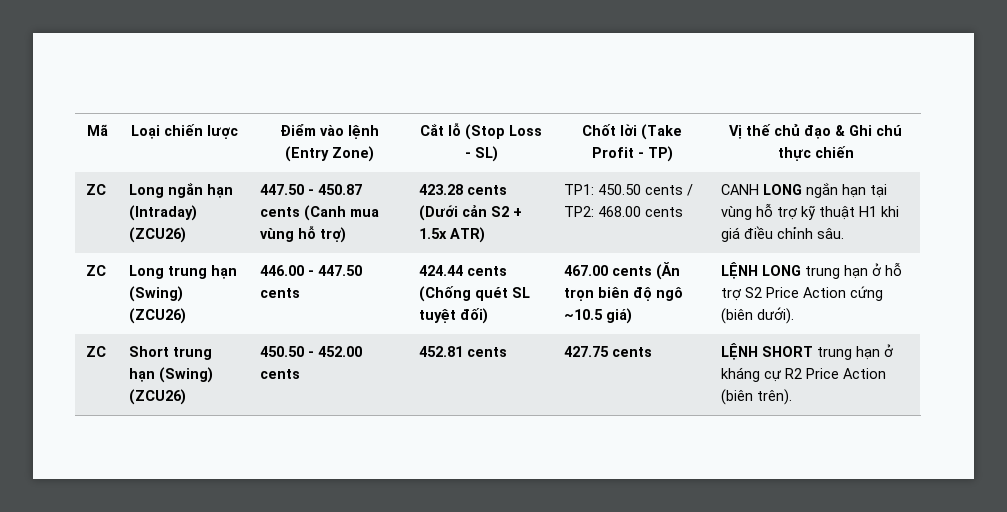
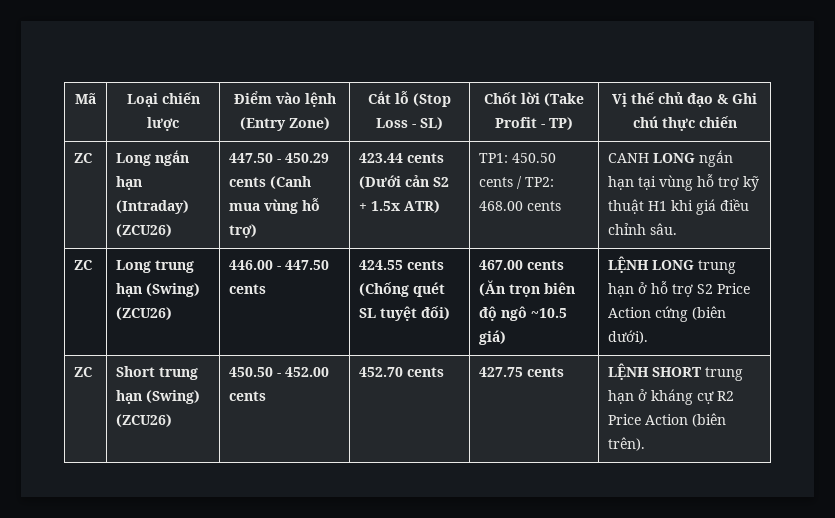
[317,184,362,195] 450.87 -> [285,153,330,163] 450.29
[418,184,463,195] 423.28 -> [359,153,404,163] 423.44
[418,265,463,276] 424.44 -> [359,260,404,270] 424.55
[418,346,463,357] 452.81 -> [359,367,404,377] 452.70

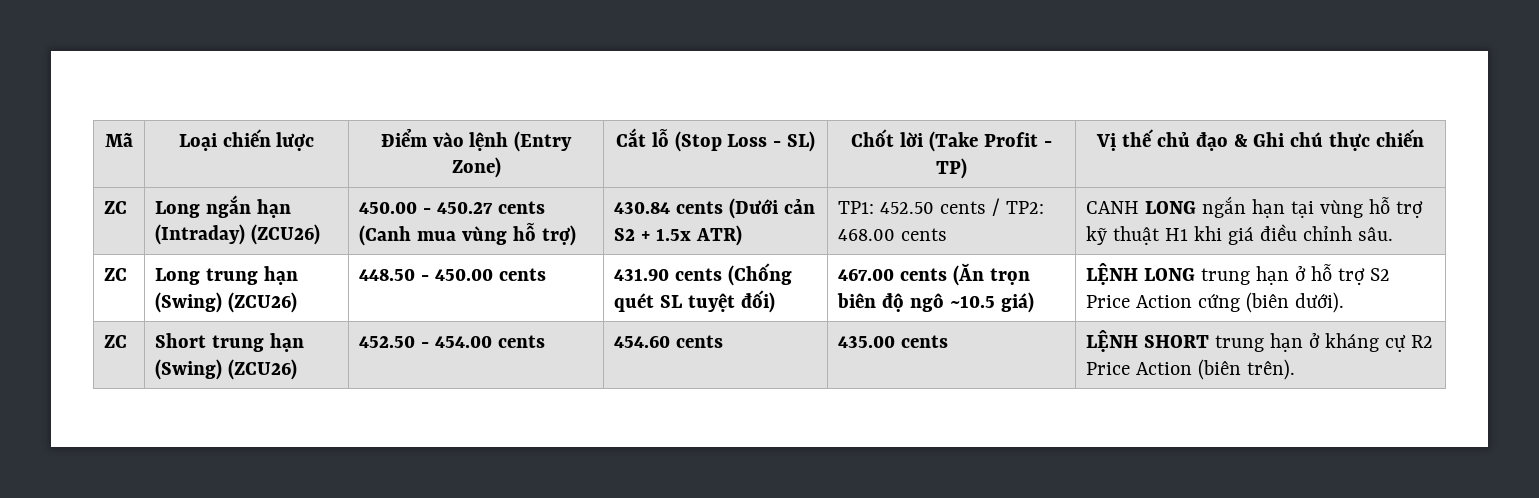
[229,153,330,163] 447.50 - 450.29 -> [359,201,493,214] 450.00 - 450.27
[359,153,404,163] 423.44 -> [614,201,671,214] 430.84
[512,153,557,163] 450.50 -> [880,202,935,214] 452.50
[229,260,330,270] [229,284,267,294] [359,260,404,270] 446.00 - 447.50 cents | 424.55 -> [359,268,546,281] [614,268,670,281] 448.50 - 450.00 cents | 431.90
[229,367,330,377] [229,391,267,401] [359,367,445,377] [479,367,524,377] 450.50 - 452.00 cents | 452.70 cents | 427.75 -> [359,335,545,348] [614,335,724,348] [838,335,896,348] 452.50 - 454.00 cents | 454.60 cents | 435.00

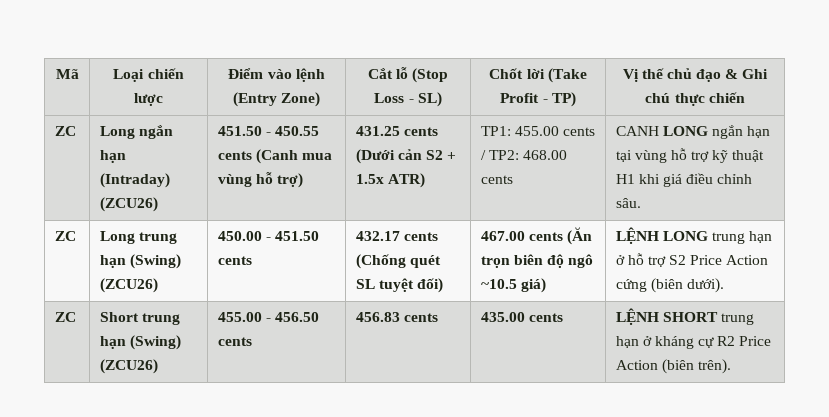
[359,201,493,214] 450.00 - 450.27 -> [217,126,319,136] 451.50 - 450.55
[614,201,671,214] 430.84 -> [355,126,400,136] 431.25
[880,202,935,214] 452.50 -> [514,126,559,136] 455.00
[359,268,546,281] [614,268,670,281] 448.50 - 450.00 cents | 431.90 -> [217,231,319,241] [217,256,252,265] [355,231,400,241] 450.00 - 451.50 cents | 432.17
[359,335,545,348] [614,335,671,348] 452.50 - 454.00 cents | 454.60 -> [217,312,319,322] [217,337,252,346] [355,312,400,322] 455.00 - 456.50 cents | 456.83

